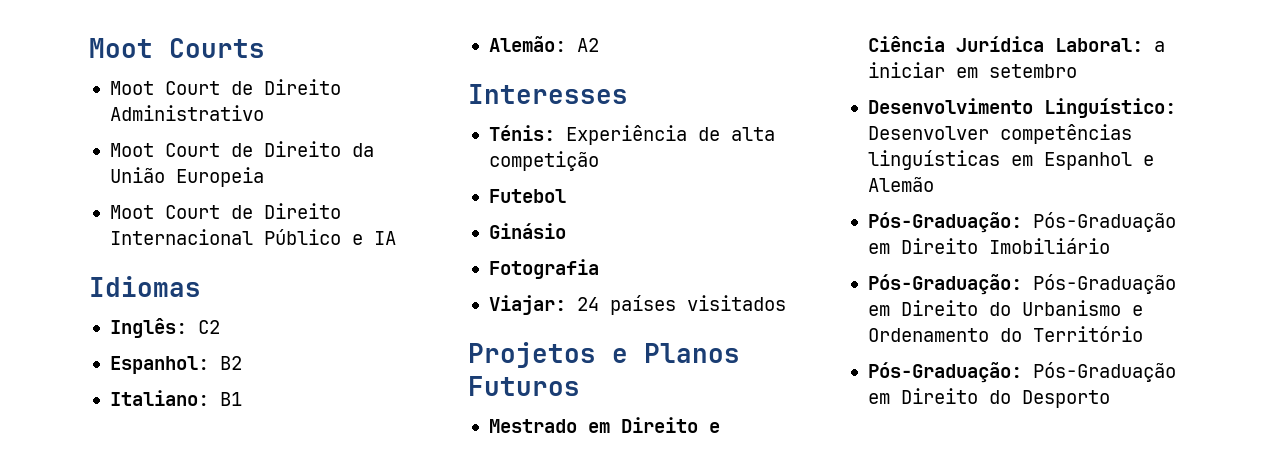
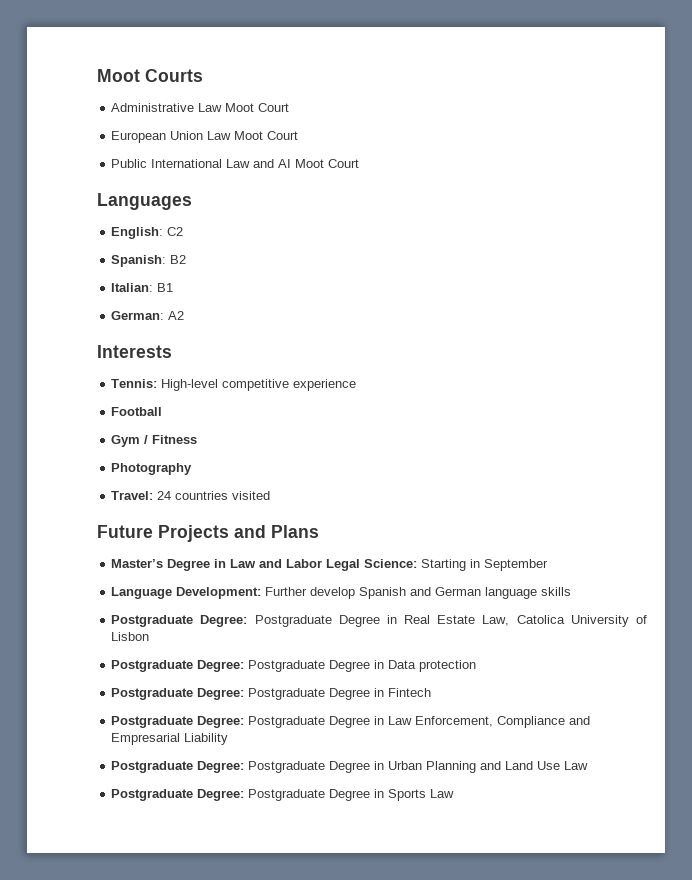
[109,79,341,95] [109,105,264,121] [109,141,374,157] [109,167,264,187] [109,203,341,219] [109,229,396,245] [89,276,201,297] [109,318,187,338] Moot Court de Direito Administrativo // Moot Court de Direito da União Europeia // Moot Court de Direito Internacional Público e IA // Idiomas // Inglês: -> [111,103,290,112] [111,131,299,143] [111,159,360,168] [97,193,192,210] [111,227,164,239] Administrative Law Moot Court // European Union Law Moot Court // Public International Law and AI Moot Court // Languages // English:
[109,356,209,374] Espanhol: -> [111,255,167,267] Spanish:
[109,390,209,406] Italiano: -> [111,283,154,292] Italian:
[488,36,566,52] Alemão: -> [111,311,165,320] German:
[468,84,628,104] [488,125,775,145] [488,151,599,171] [488,189,566,203] [488,223,566,239] [488,259,599,279] [488,295,786,315] [468,342,740,368] [468,376,580,396] [488,417,720,433] [867,36,1165,52] [867,62,1077,78] [867,98,1176,118] [867,124,1132,144] [867,150,1154,170] [867,177,934,192] [867,212,1176,233] [867,238,1110,254] [867,274,1176,295] [867,300,1143,316] [867,326,1143,342] [867,362,1176,383] [867,388,1110,408] Interesses // Ténis: Experiência de alta competição // Futebol // Ginásio // Fotografia // Viajar: 24 países visitados // Projetos e Planos Futuros // Mestrado em Direito e Ciência Jurídica Laboral: a iniciar em setembro // Desenvolvimento Linguístico: Desenvolver competências linguísticas em Espanhol e Alemão // Pós-Graduação: Pós-Graduação em Direito Imobiliário // Pós-Graduação: Pós-Graduação em Direito do Urbanismo e Ordenamento do Território // Pós-Graduação: Pós-Graduação em Direito do Desporto -> [97,345,172,358] [111,379,357,391] [111,407,163,416] [111,435,198,447] [111,463,193,475] [111,491,271,500] [97,525,319,542] [111,559,549,571] [111,587,572,599] [111,615,648,627] [111,632,150,641] [111,660,477,672] [111,688,432,700] [111,716,591,728] [111,733,229,745] [111,761,589,773] [111,789,455,801] Interests // Tennis: High-level competitive experience // Football // Gym / Fitness // Photography // Travel: 24 countries visited // Future Projects and Plans // Master’s Degree in Law and Labor Legal Science: Starting in September // Language Development: Further develop Spanish and German language skills // Postgraduate Degree: Postgraduate Degree in Real Estate Law, Catolica University of Lisbon // Postgraduate Degree: Postgraduate Degree in Data protection // Postgraduate Degree: Postgraduate Degree in Fintech // Postgraduate Degree: Postgraduate Degree in Law Enforcement, Compliance and Empresarial Liability // Postgraduate Degree: Postgraduate Degree in Urban Planning and Land Use Law // Postgraduate Degree: Postgraduate Degree in Sports Law

